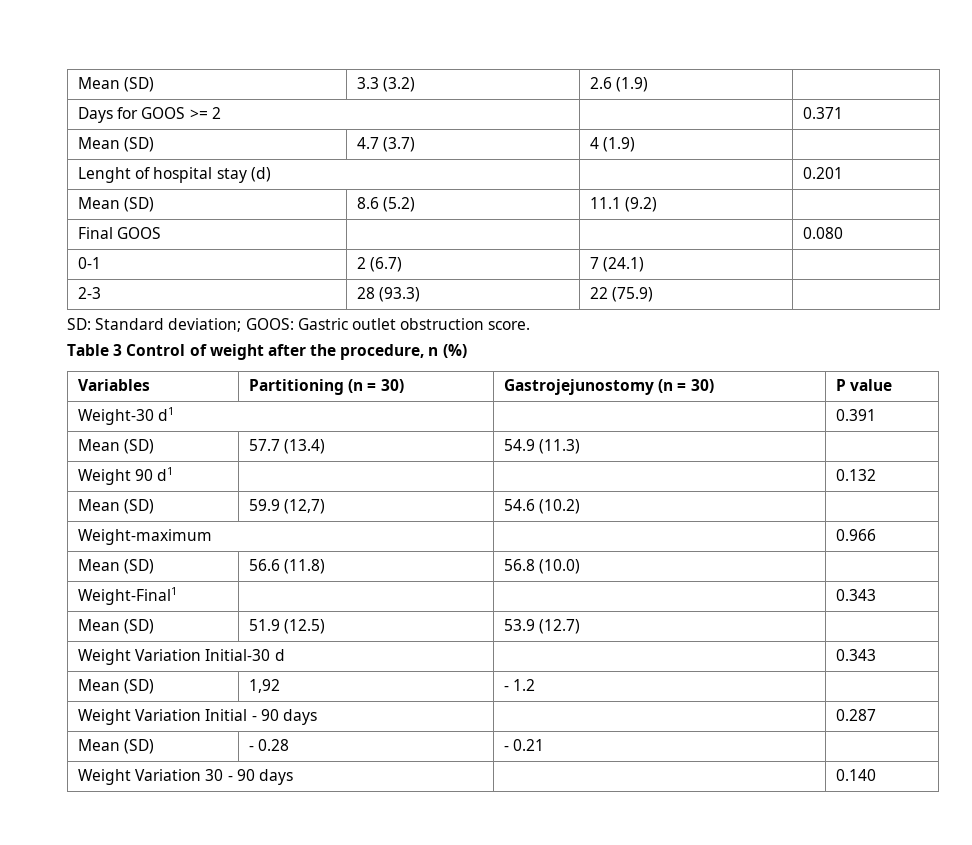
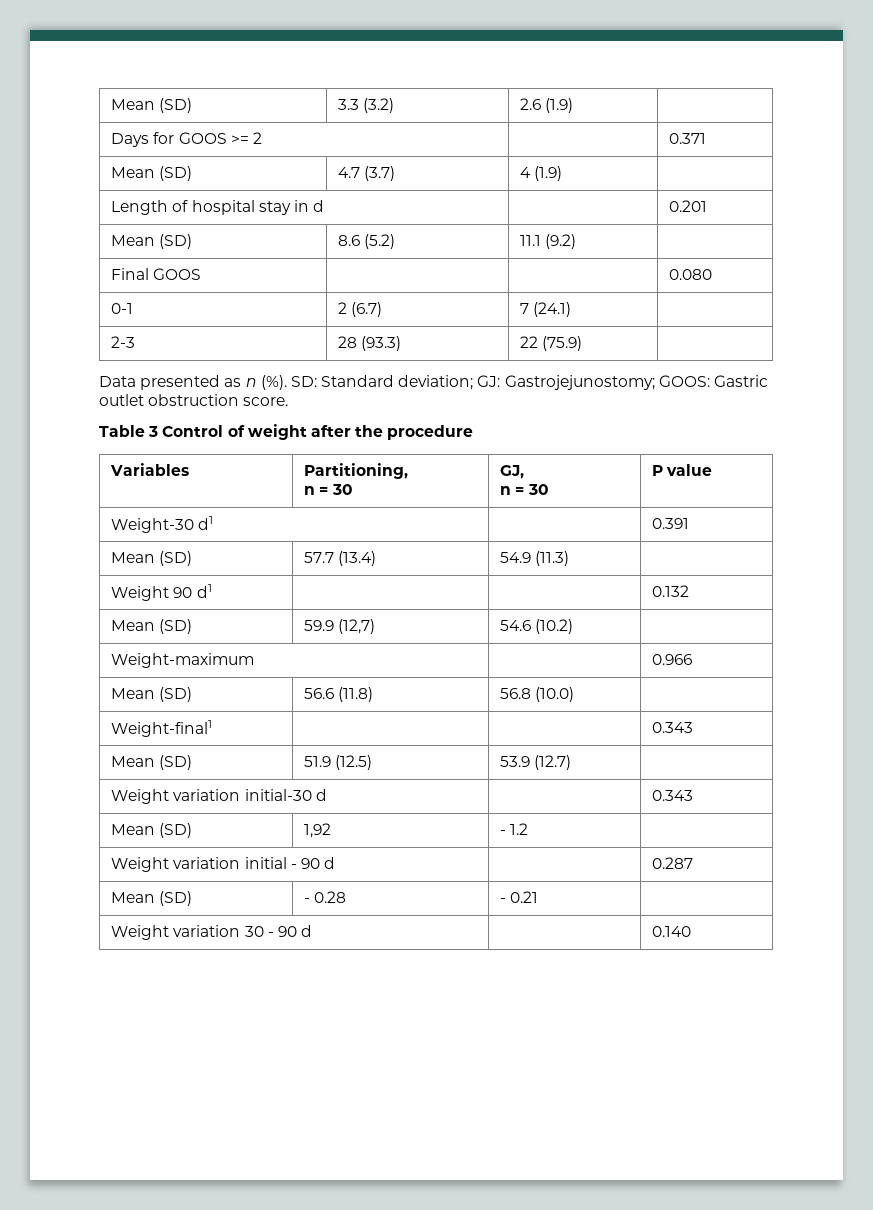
[78,167,132,183] Lenght -> [111,200,169,215] Length
[250,167,271,182] (d) -> [293,200,325,212] in d
(654, 294) none -> [99,375,287,390] Data presented as n (%).
(242, 325) none -> [477,375,655,390] GJ: Gastrojejunostomy;
[340,344,467,360] [78,379,151,391] [249,379,404,395] [504,379,714,395] procedure, n (%) // Variables | Partitioning (n = 30) | Gastrojejunostomy (n = 30) -> [387,425,474,440] [110,463,190,476] [304,463,409,479] [304,484,353,495] [500,465,525,479] [500,484,549,495] procedure // Variables | Partitioning, // n = 30 | GJ, // n = 30
[78,587,178,605] Weight-Final1 -> [111,720,213,737] Weight-final1
[135,649,271,661] Variation Initial-30 -> [173,789,312,801] variation initial-30
[135,709,318,725] Variation Initial - 90 days -> [173,857,336,869] variation initial - 90 d
[135,769,202,781] Variation -> [173,925,241,937] variation
[259,769,294,785] days -> [301,925,313,937] d

